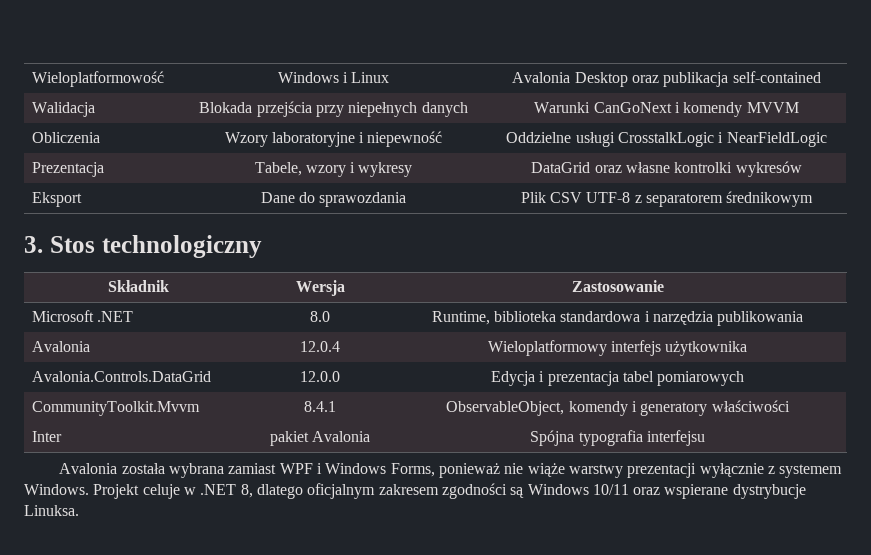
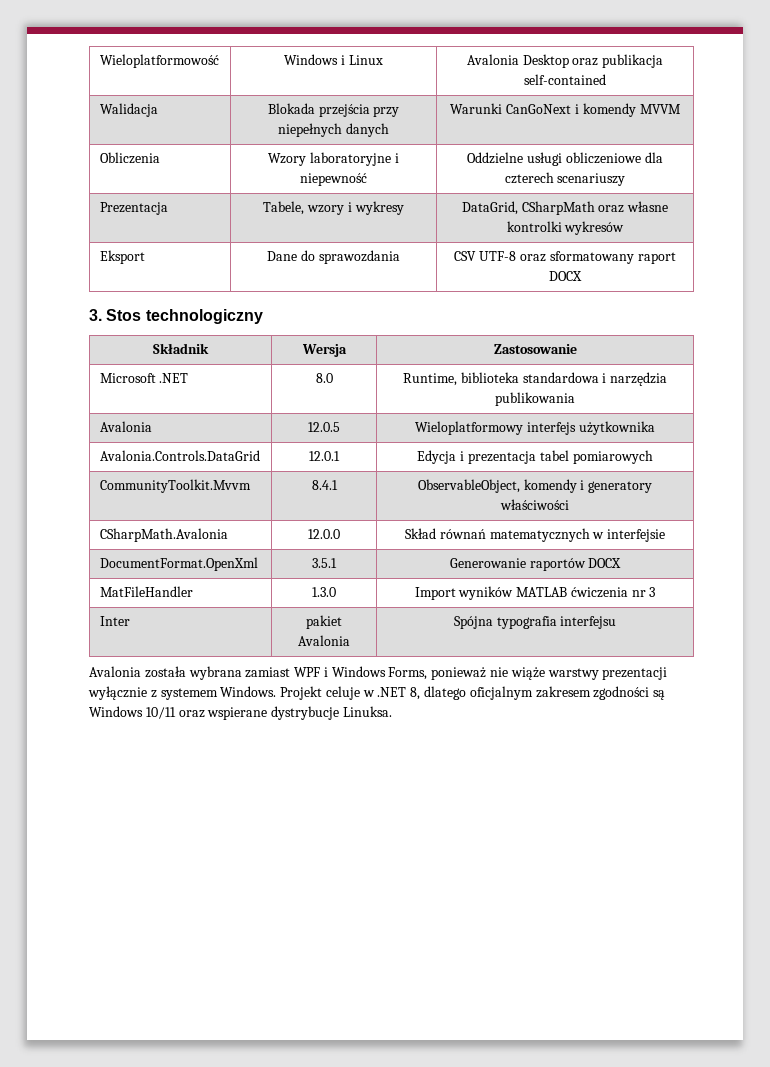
[618,132,827,147] CrosstalkLogic i NearFieldLogic -> [565,152,663,164] [504,172,626,186] obliczeniowe dla czterech scenariuszy
[531,162,591,173] DataGrid -> [461,201,595,215] DataGrid, CSharpMath
[520,192,546,203] Plik -> (400, 257) none
[634,191,814,207] z separatorem średnikowym -> [520,251,676,264] [549,271,582,281] oraz sformatowany raport DOCX
[299,341,340,352] 12.0.4 -> [308,422,340,432] 12.0.5
[299,371,340,382] 12.0.0 -> [309,451,340,461] 12.0.1
(790, 406) none -> [99,528,228,542] [308,529,340,539] [404,528,666,542] [99,557,258,571] [312,558,337,568] [449,558,622,571] [99,586,193,597] [312,587,336,597] [414,586,656,600] // CSharpMath.Avalonia | 12.0.0 | Skład równań matematycznych w interfejsie // DocumentFormat.OpenXml | 3.5.1 | Generowanie raportów DOCX // MatFileHandler | 1.3.0 | Import wyników MATLAB ćwiczenia nr 3

